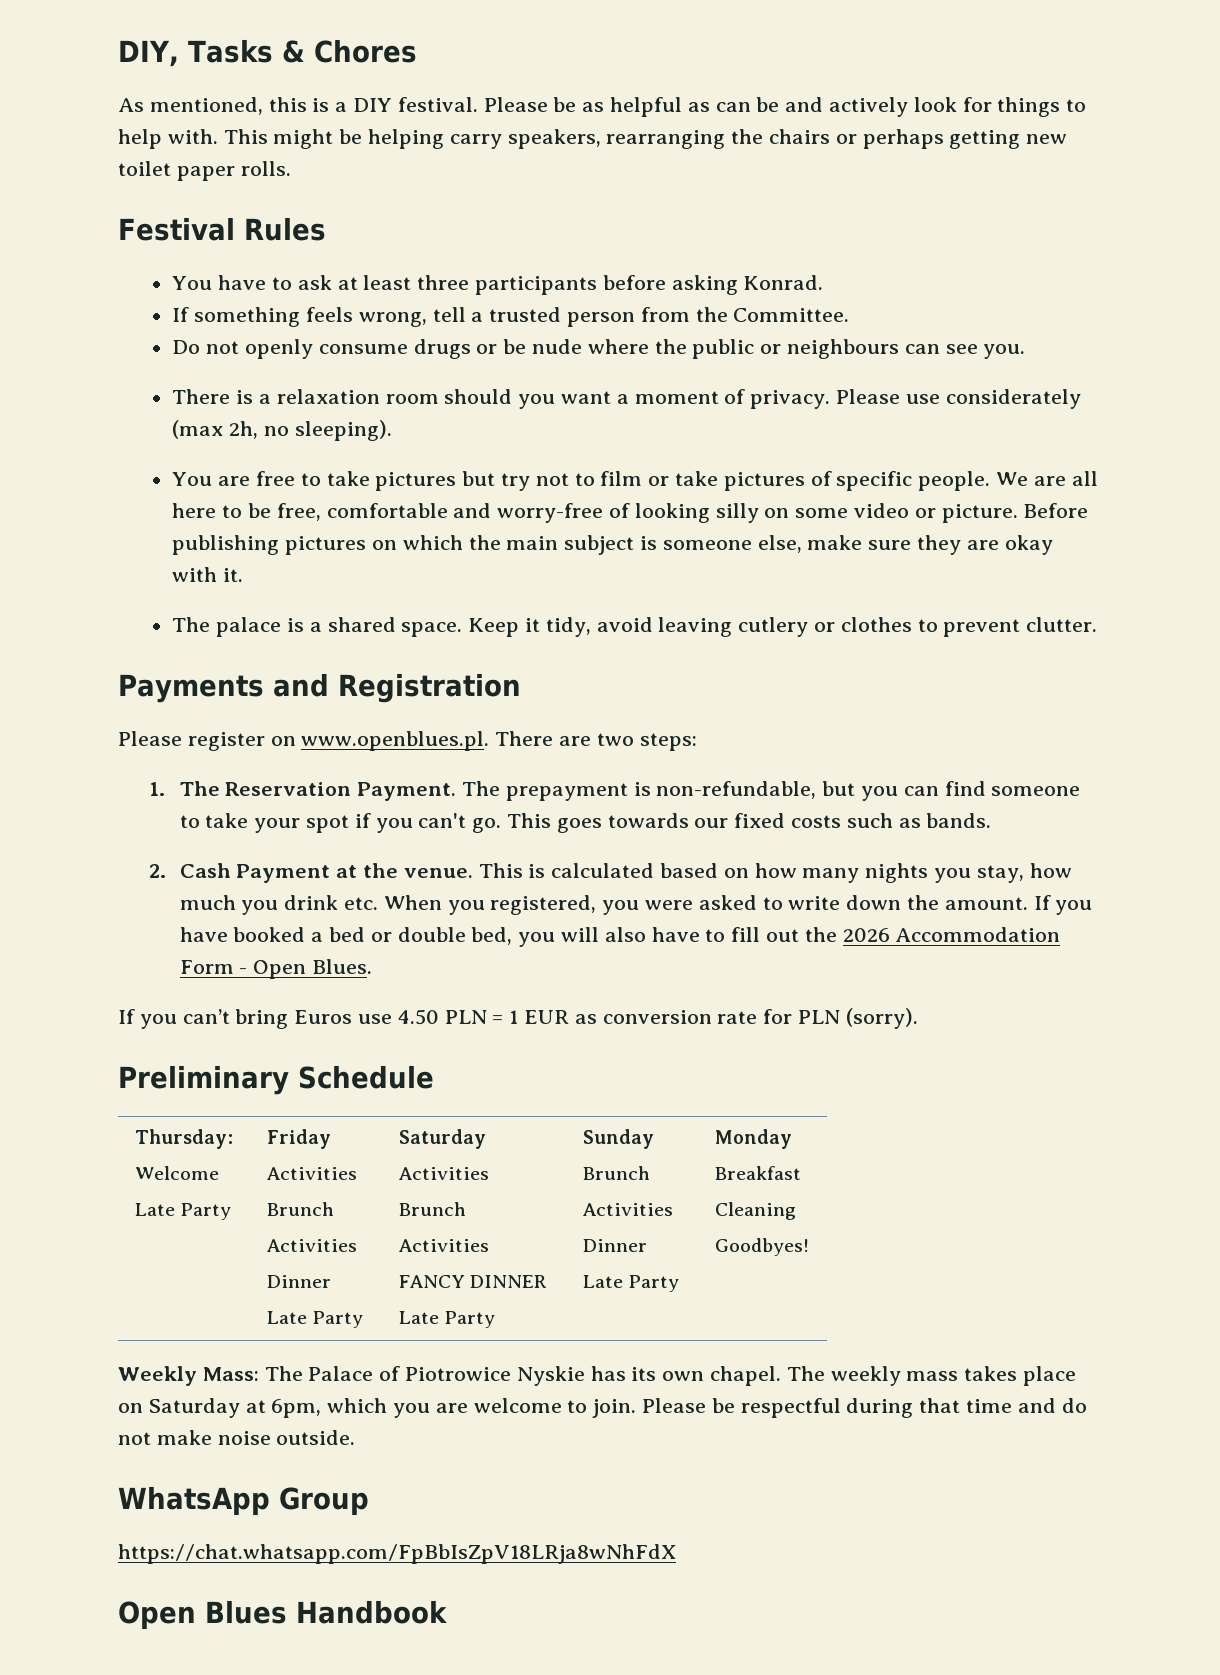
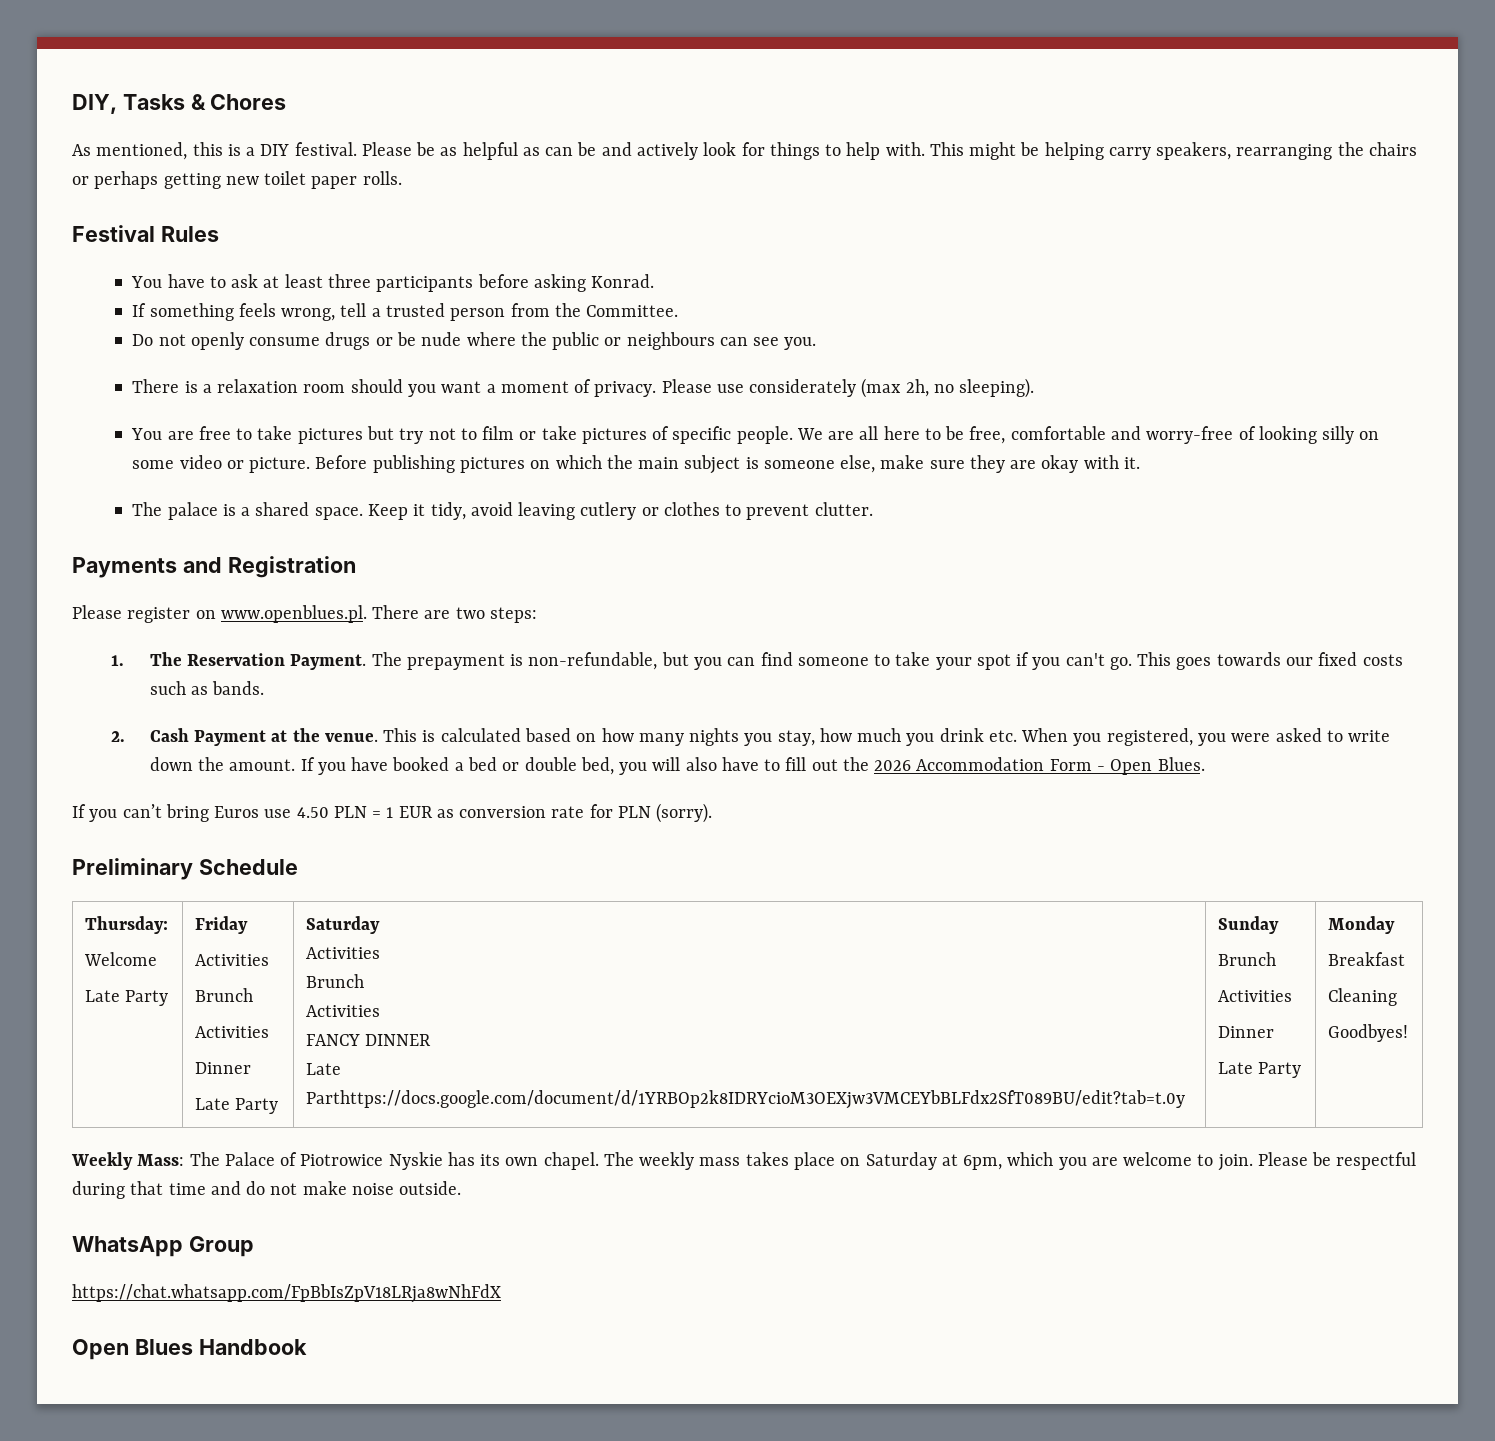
[443,1311,495,1328] Party -> [305,1090,1185,1109] Parthttps://docs.google.com/document/d/1YRBOp2k8IDRYcioM3OEXjw3VMCEYbBLFdx2SfT089BU/edit?tab=t.0y

